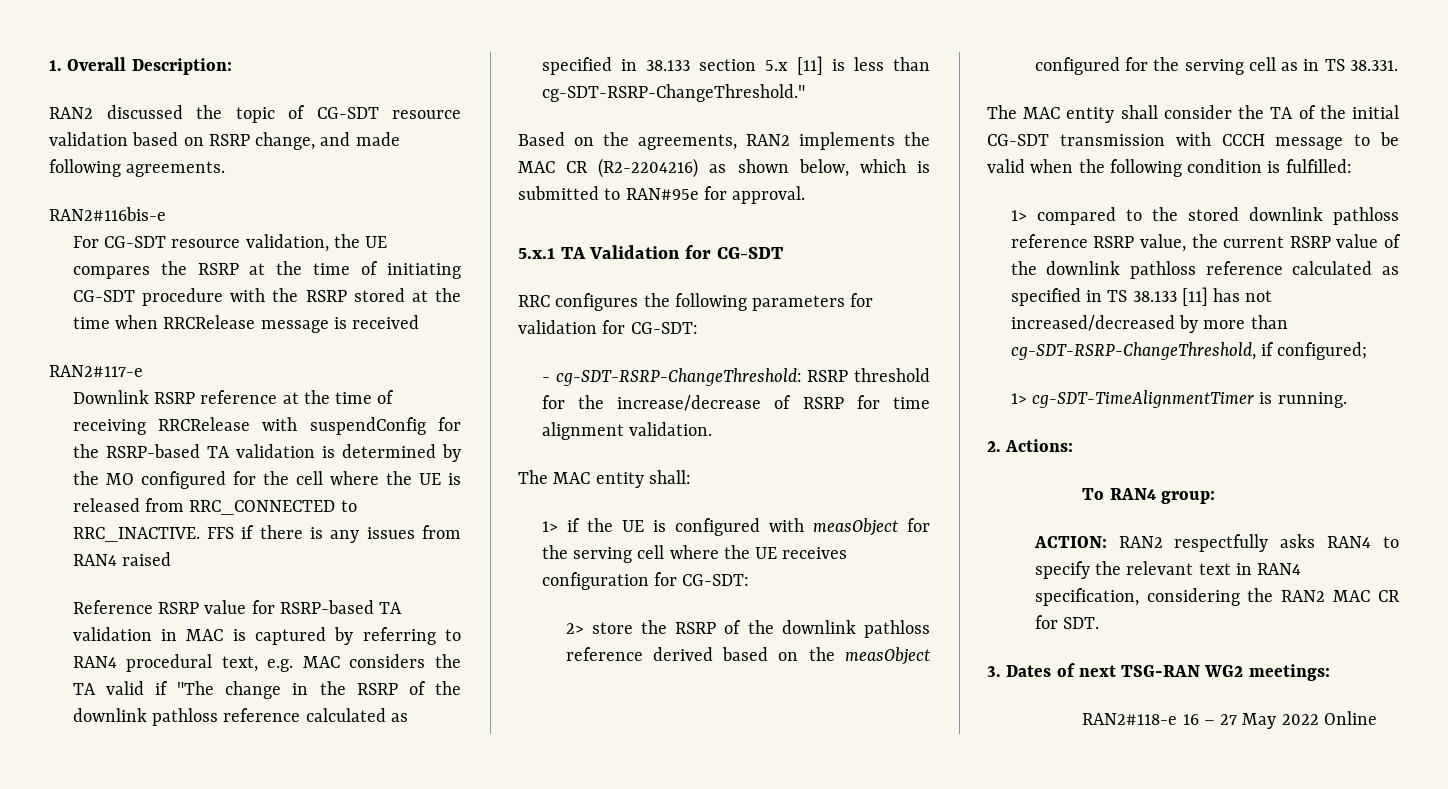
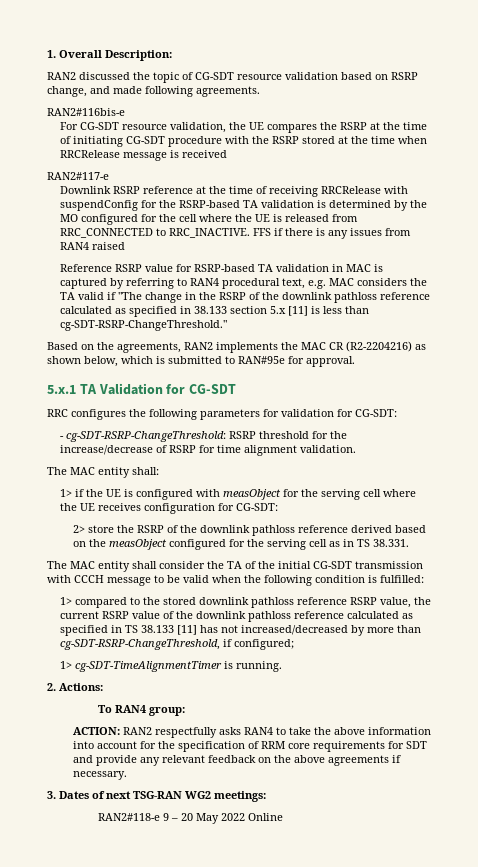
[1034,561,1302,579] [1034,588,1400,606] [1034,615,1099,629] specify the relevant text in RAN4 specification, considering the RAN2 MAC CR for SDT. -> [288,727,431,735] [72,741,427,752] [72,755,401,766] [72,771,127,780] take the above information into account for the specification of RRM core requirements for SDT and provide any relevant feedback on the above agreements if necessary.
[1182,714,1238,725] 16 – 27 -> [163,813,194,821] 9 – 20

